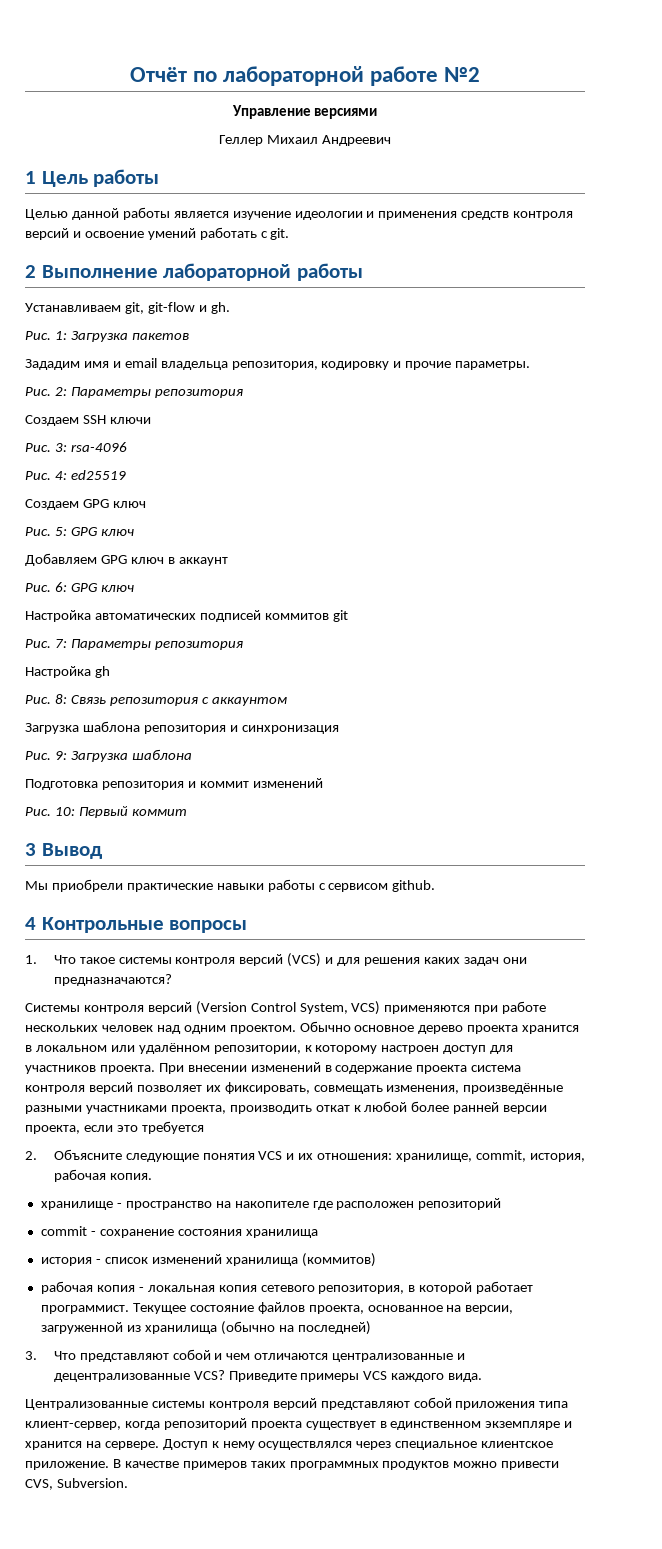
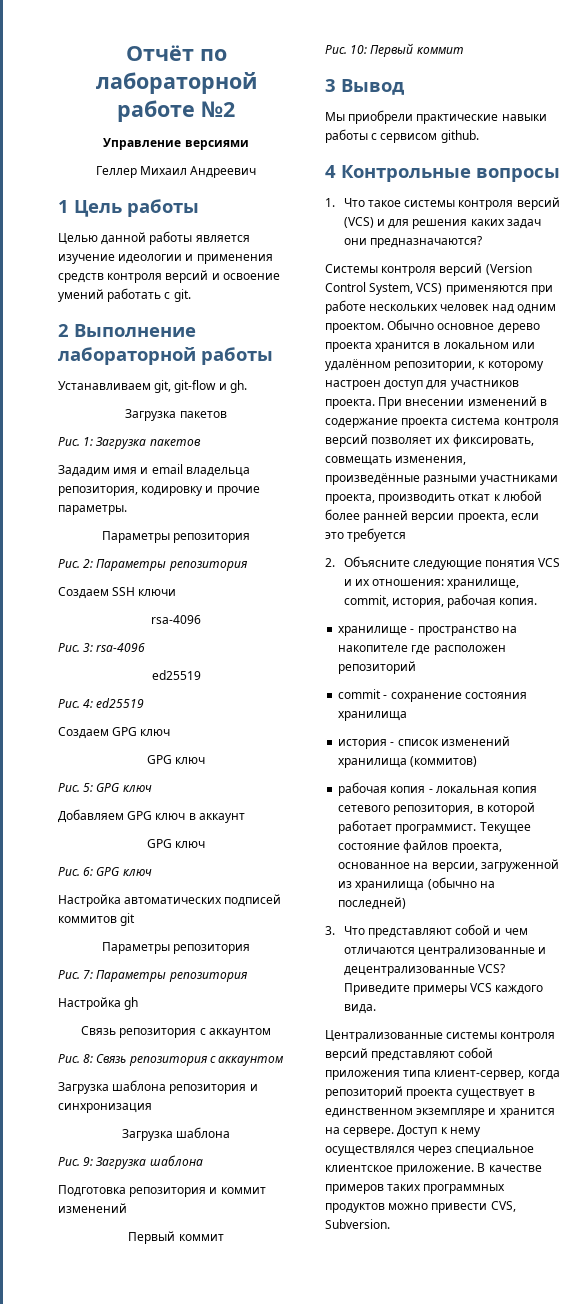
(230, 308) none -> [125,409,227,421] // Загрузка пакетов
(531, 365) none -> [101,531,251,543] // Параметры репозитория
(151, 420) none -> [151,615,201,624] // rsa-4096
(127, 447) none -> [151,670,201,680] // ed25519
(146, 504) none -> [146,755,206,764] // GPG ключ
(228, 561) none -> [146,839,206,848] // GPG ключ
(348, 616) none -> [101,942,251,954] // Параметры репозитория
(110, 672) none -> [81,1026,271,1038] // Связь репозитория с аккаунтом
(339, 729) none -> [121,1127,231,1141] // Загрузка шаблона
(323, 783) none -> [128,1231,224,1244] // Первый коммит

